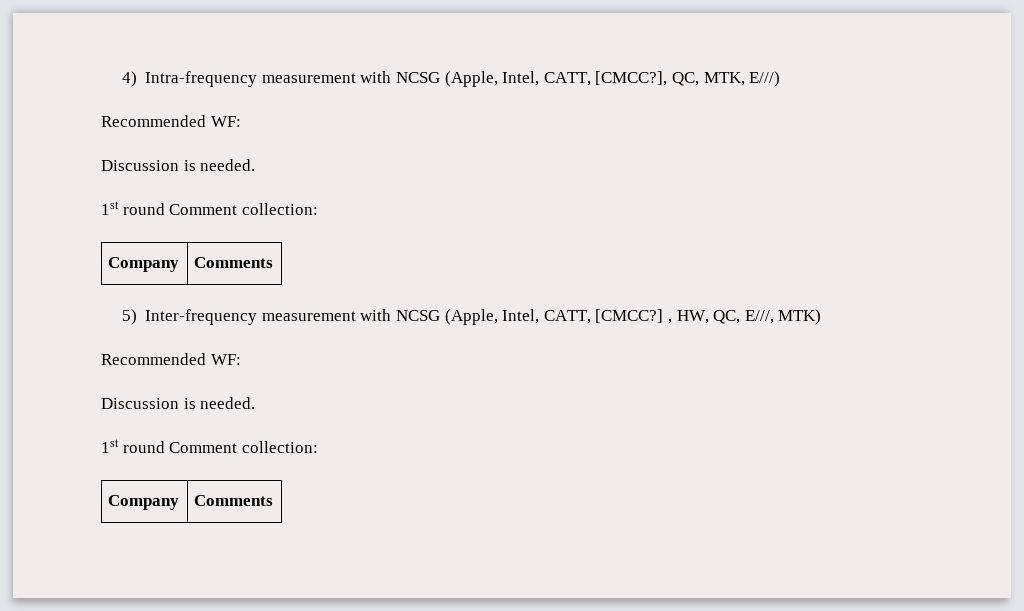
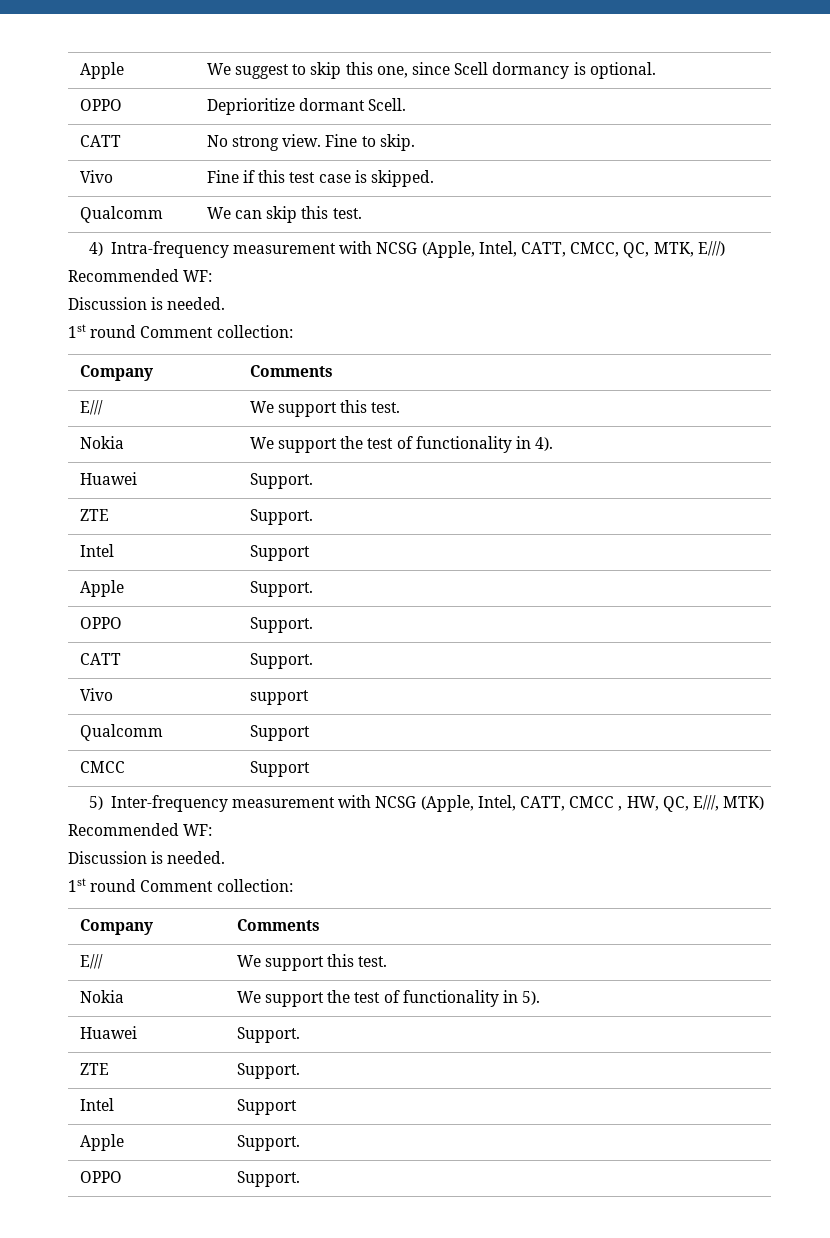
(121, 79) none -> [79,62,124,79] [206,62,656,79] [79,99,122,111] [206,98,407,115] [79,135,121,147] [206,134,415,151] [79,170,113,183] [206,170,434,187] [79,206,163,223] [206,206,362,223] Apple | We suggest to skip this one, since Scell dormancy is optional. // OPPO | Deprioritize dormant Scell. // CATT | No strong view. Fine to skip. // Vivo | Fine if this test case is skipped. // Qualcomm | We can skip this test. //
[595,71,668,86] [CMCC?], -> [570,242,620,257] CMCC,
(274, 262) none -> [79,400,103,415] [249,400,401,417] [79,436,124,449] [249,436,554,453] [79,472,137,485] [249,473,313,489] [79,509,109,521] [249,509,313,525] [79,544,114,557] [249,545,310,561] [79,580,124,597] [249,581,313,597] [79,617,122,629] [249,617,313,633] [79,653,121,665] [249,653,313,669] [79,688,113,701] [249,690,309,705] [79,724,163,741] [249,725,310,741] [79,761,125,773] [249,761,310,777] // E/// | We support this test. // Nokia | We support the test of functionality in 4). // Huawei | Support. // ZTE | Support. // Intel | Support // Apple | Support. // OPPO | Support. // CATT | Support. // Vivo | support // Qualcomm | Support // CMCC | Support
[595,309,664,323] [CMCC?] -> [569,796,615,808] CMCC
(274, 500) none -> [79,954,103,969] [236,954,388,971] [79,990,124,1003] [236,990,541,1007] [79,1026,137,1039] [236,1027,300,1043] [79,1063,109,1075] [236,1063,300,1079] [79,1098,114,1111] [236,1099,297,1115] [79,1134,124,1151] [236,1135,300,1151] [79,1171,122,1183] [236,1171,300,1187] // E/// | We support this test. // Nokia | We support the test of functionality in 5). // Huawei | Support. // ZTE | Support. // Intel | Support // Apple | Support. // OPPO | Support.

